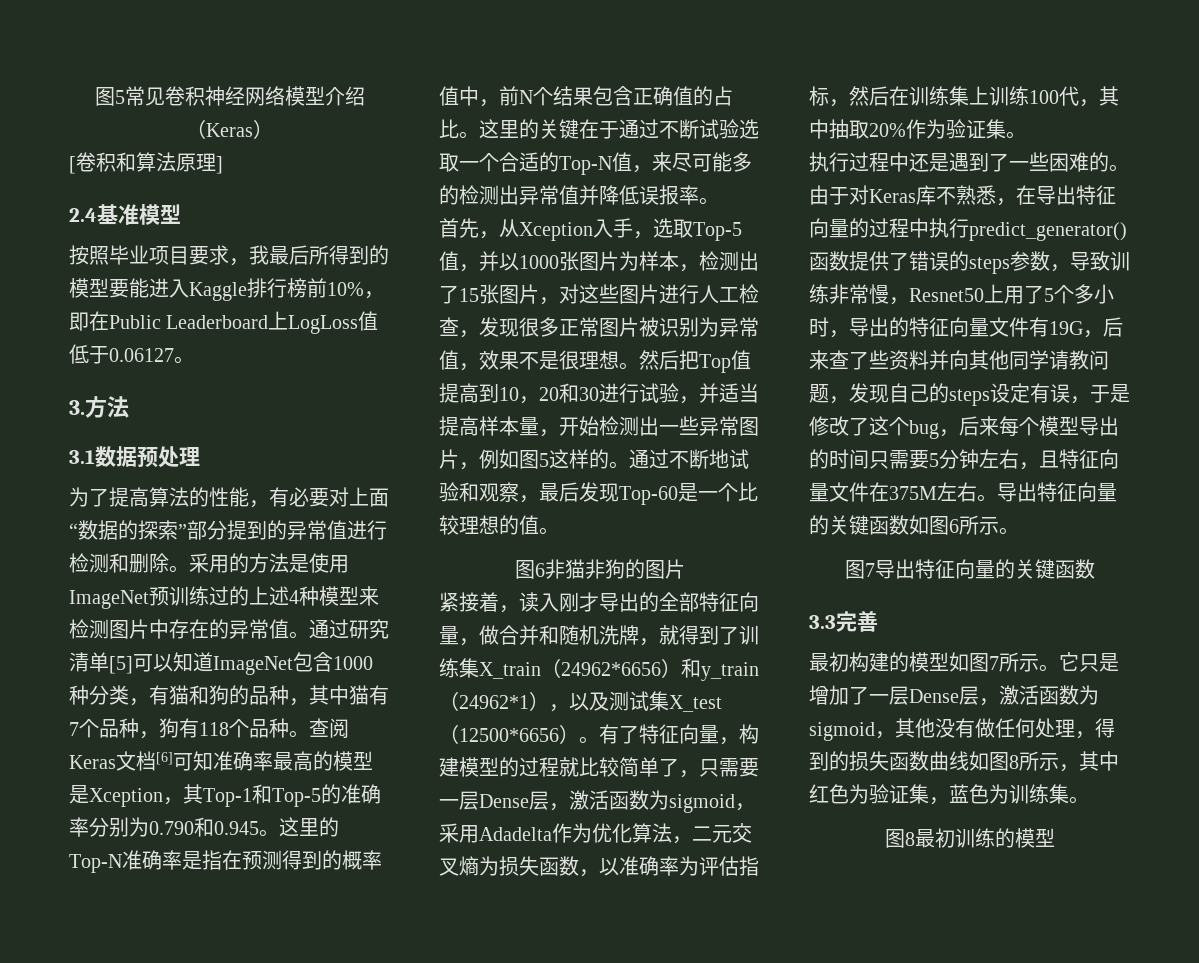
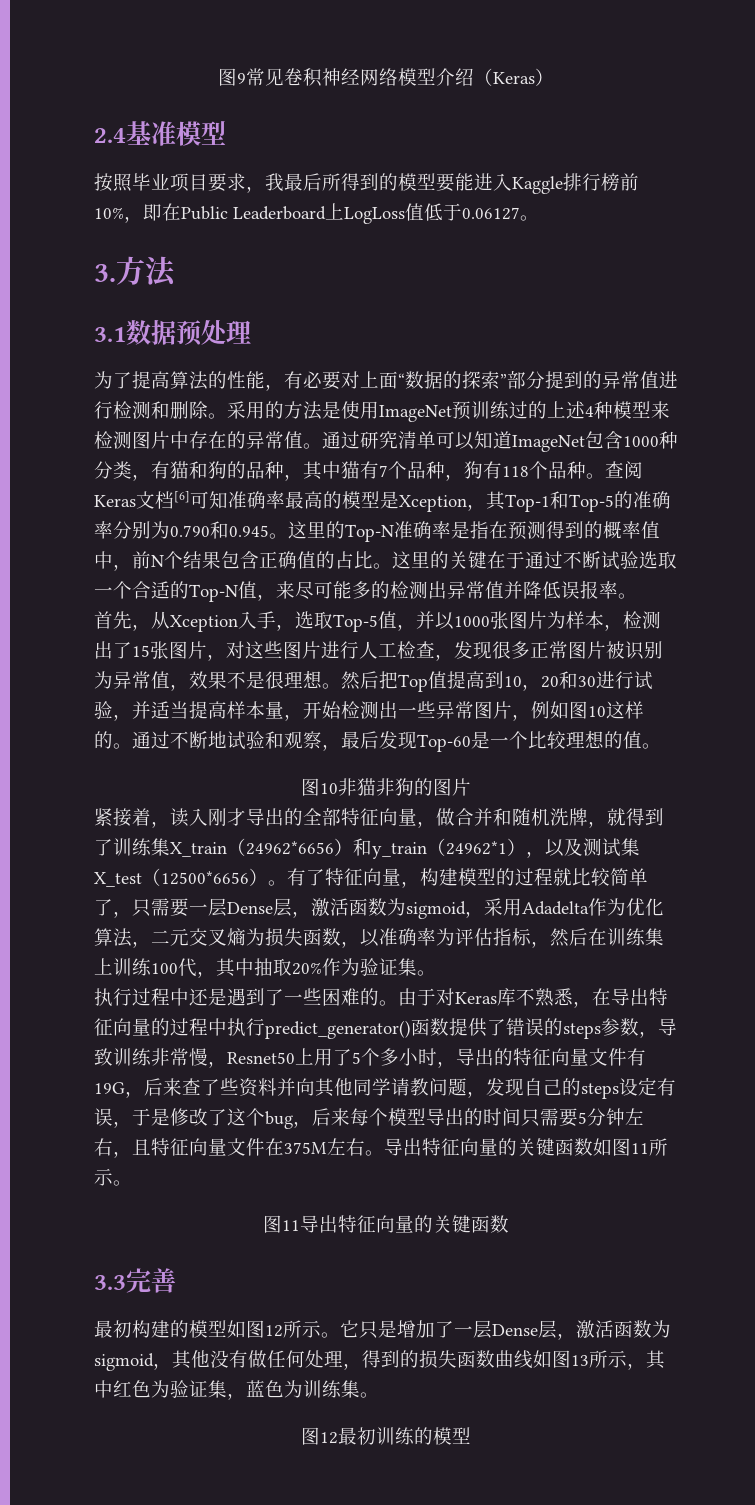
[94,87,125,106] 图5 -> [218,68,246,86] 图9
[69,152,223,174] // [卷积和算法原理] -> (554, 77) none
[109,656,133,674] [5] -> (436, 440) none
[539,453,549,467] 5 -> [588,706,606,717] 10
[534,563,545,577] 6 -> [320,783,338,794] 10
[949,519,959,533] 6 -> [631,1143,649,1154] 11
[864,563,875,577] 7 -> [282,1220,300,1231] 11
[989,656,999,670] 7 -> [265,1325,283,1337] 12
[1009,755,1019,769] 8 -> [571,1355,589,1366] 13
[904,832,915,846] 8 -> [320,1432,338,1444] 12

